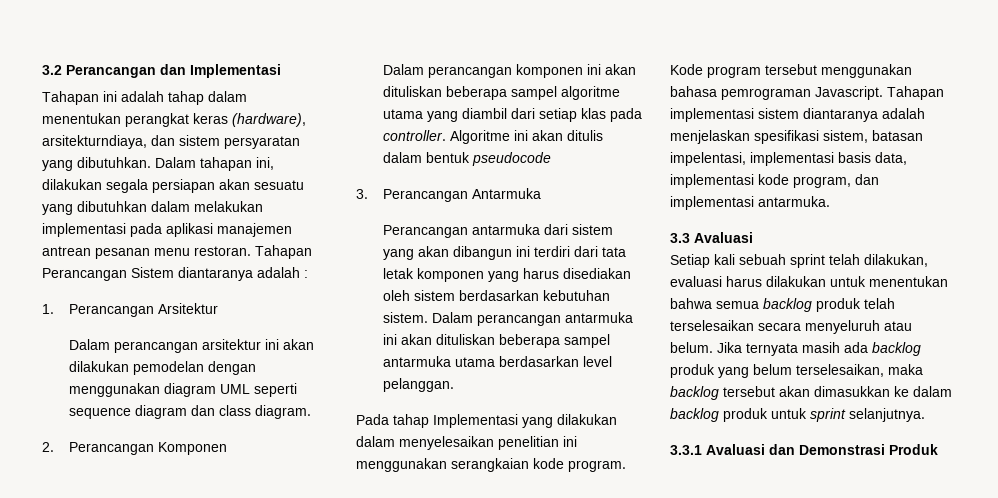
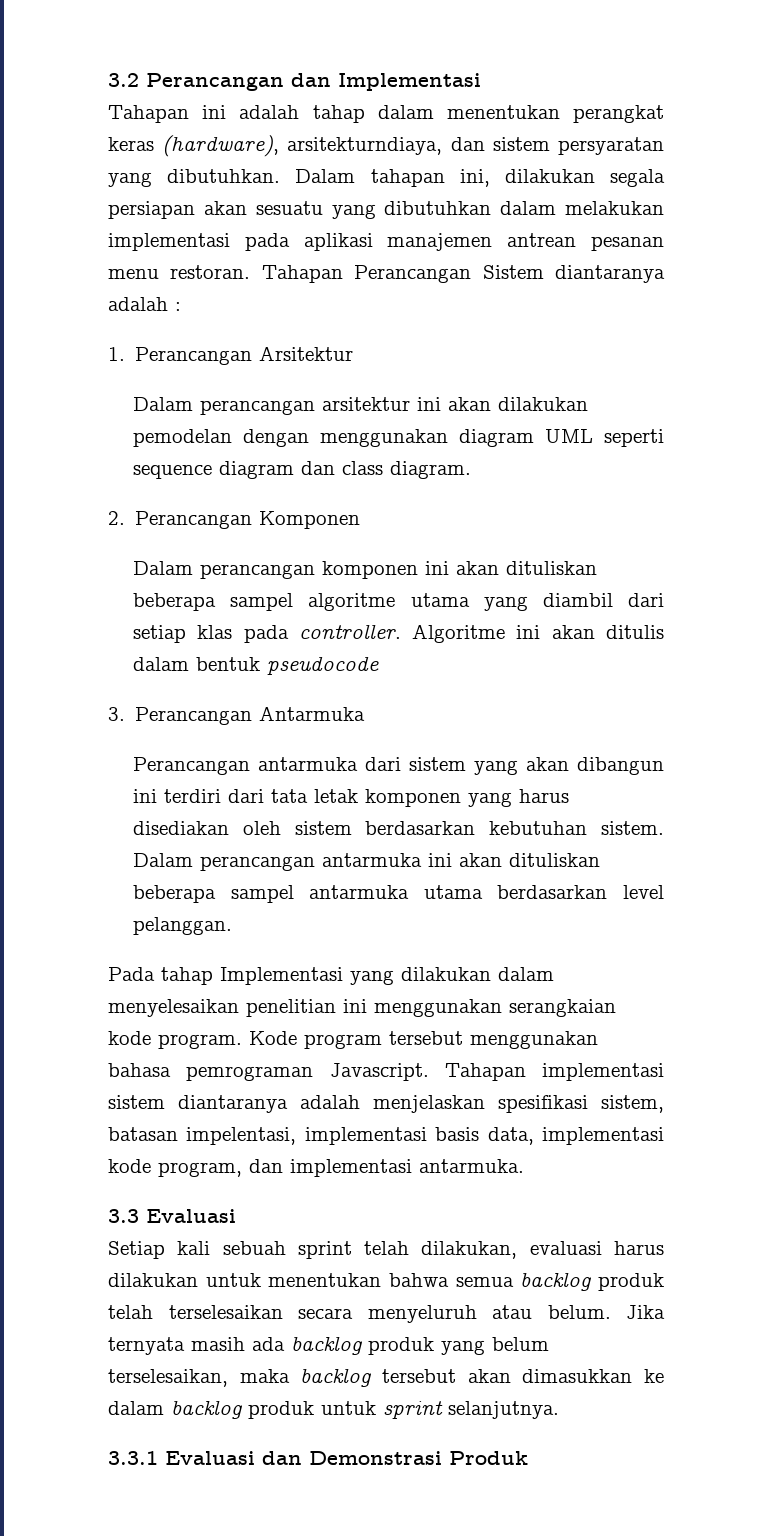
[694,232,753,243] Avaluasi -> [146,1209,236,1223] Evaluasi
[706,444,765,455] Avaluasi -> [165,1451,255,1465] Evaluasi

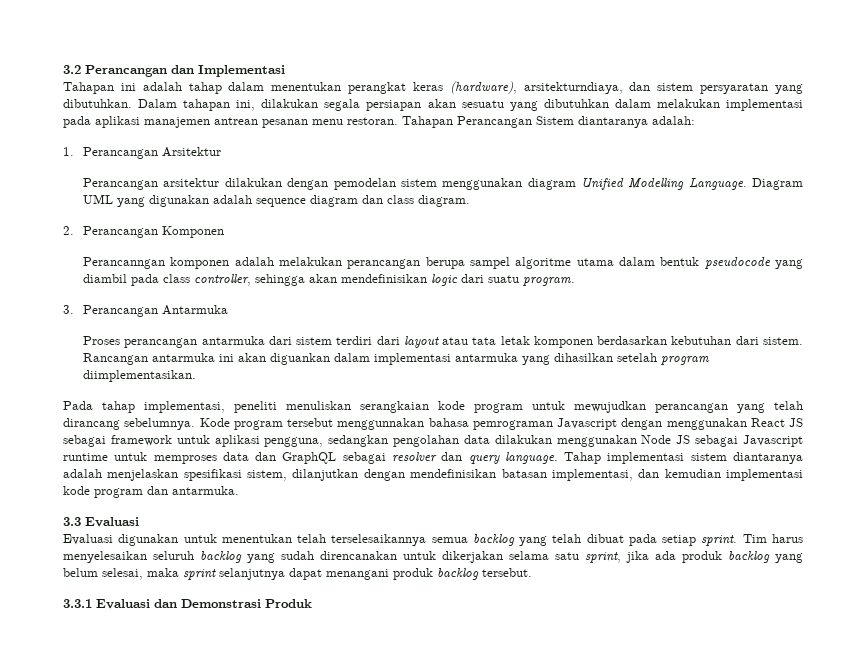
[108,297,181,311] adalah : -> [652,116,695,125] adalah:
[133,397,589,415] [133,429,664,447] Dalam perancangan arsitektur ini akan dilakukan pemodelan dengan menggunakan diagram UML seperti -> [83,178,804,190] [83,194,253,207] Perancangan arsitektur dilakukan dengan pemodelan sistem menggunakan diagram Unified Modelling Language. Diagram UML yang digunakan adalah
[133,561,598,579] [133,593,664,611] [133,624,664,643] [133,657,380,675] Dalam perancangan komponen ini akan dituliskan beberapa sampel algoritme utama yang diambil dari setiap klas pada controller. Algoritme ini akan ditulis dalam bentuk pseudocode -> [83,257,803,269] [83,274,576,286] Perancanngan komponen adalah melakukan perancangan berupa sampel algoritme utama dalam bentuk pseudocode yang diambil pada class controller, sehingga akan mendefinisikan logic dari suatu program.
[133,757,251,775] Perancangan -> [83,336,198,348] Proses perancangan
[474,757,664,775] [133,789,570,807] [133,821,664,835] [133,853,601,871] [133,885,664,903] [133,917,233,935] [108,967,554,985] [108,999,616,1017] [108,1031,242,1049] yang akan dibangun ini terdiri dari tata letak komponen yang harus disediakan oleh sistem berdasarkan kebutuhan sistem. Dalam perancangan antarmuka ini akan dituliskan beberapa sampel antarmuka utama berdasarkan level pelanggan. // Pada tahap Implementasi yang dilakukan dalam menyelesaikan penelitian ini menggunakan serangkaian kode program. -> [336,336,803,348] [83,353,710,365] [83,370,197,382] [63,401,803,413] [63,418,196,430] terdiri dari layout atau tata letak komponen berdasarkan kebutuhan dari sistem. Rancangan antarmuka ini akan diguankan dalam implementasi antarmuka yang dihasilkan setelah program diimplementasikan. // Pada tahap implementasi, peneliti menuliskan serangkaian kode program untuk mewujudkan perancangan yang telah dirancang sebelumnya.
[470,1031,598,1049] menggunakan -> [337,418,425,430] menggunnakan
[329,1063,526,1081] Javascript. Tahapan -> [557,418,803,430] [63,435,803,447] [63,452,602,464] Javascript dengan menggunakan React JS sebagai framework untuk aplikasi pengguna, sedangkan pengolahan data dilakukan menggunakan Node JS sebagai Javascript runtime untuk memproses data dan GraphQL sebagai resolver dan query language. Tahap
[108,1127,664,1145] [108,1159,524,1177] [108,1209,236,1223] [108,1241,664,1259] [108,1272,665,1291] [108,1305,665,1323] [108,1336,549,1355] [108,1368,664,1387] [108,1400,559,1419] batasan impelentasi, implementasi basis data, implementasi kode program, dan implementasi antarmuka. // 3.3 Evaluasi // Setiap kali sebuah sprint telah dilakukan, evaluasi harus dilakukan untuk menentukan bahwa semua backlog produk telah terselesaikan secara menyeluruh atau belum. Jika ternyata masih ada backlog produk yang belum terselesaikan, maka backlog tersebut akan dimasukkan ke dalam backlog produk untuk sprint selanjutnya. -> [292,469,804,481] [63,486,239,498] [63,517,139,527] [63,534,803,546] [63,551,803,563] [63,568,532,580] dilanjutkan dengan mendefinisikan batasan implementasi, dan kemudian implementasi kode program dan antarmuka. // 3.3 Evaluasi // Evaluasi digunakan untuk menentukan telah terselesaikannya semua backlog yang telah dibuat pada setiap sprint. Tim harus menyelesaikan seluruh backlog yang sudah direncanakan untuk dikerjakan selama satu sprint, jika ada produk backlog yang belum selesai, maka sprint selanjutnya dapat menangani produk backlog tersebut.

